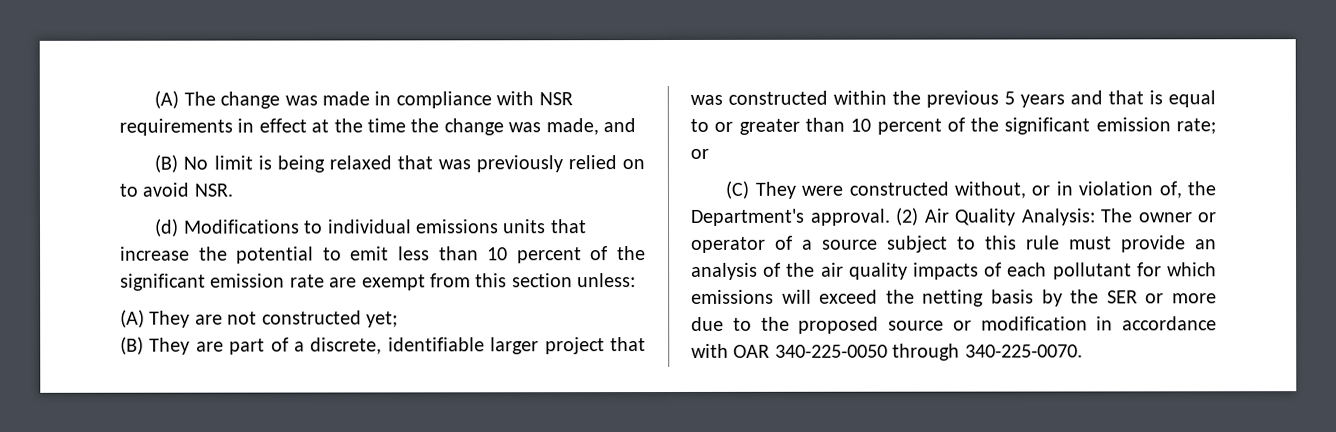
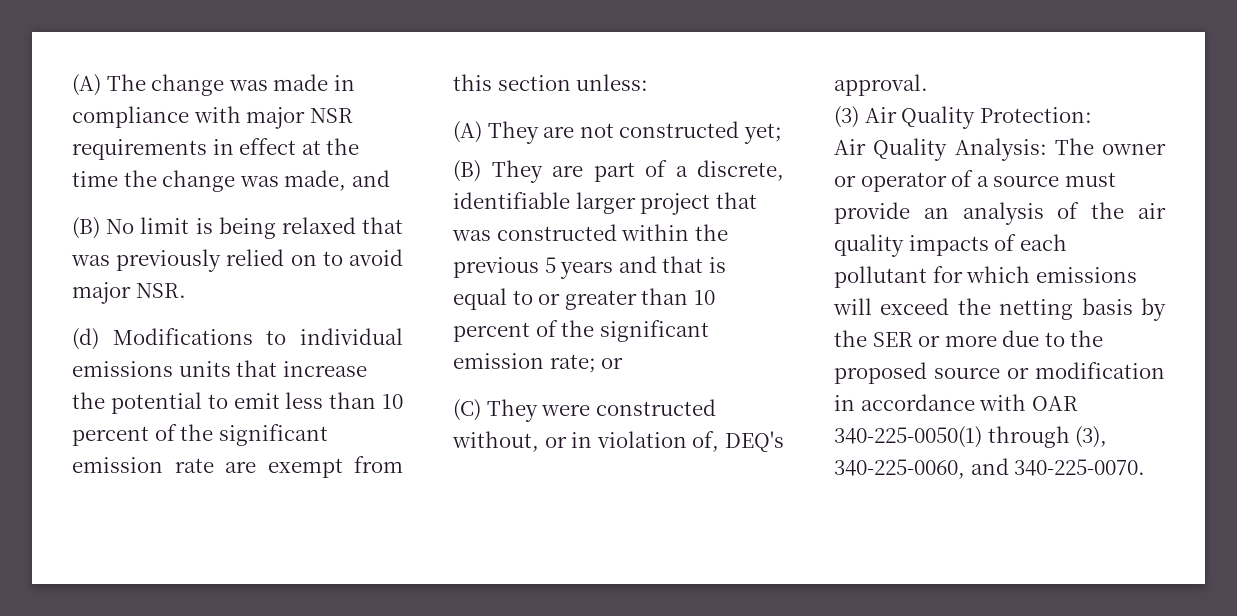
(535, 98) none -> [246,107,306,129] major
(190, 189) none -> [72,282,131,304] major
[1187,181,1216,196] [690,208,805,226] the Department's -> [725,431,784,452] DEQ's
[895,207,919,226] (2) -> [834,106,1092,129] // (3) Air Quality Protection: //
[887,235,1060,253] subject to this rule -> (1060, 181) none
[774,343,961,361] 340-225-0050 through -> [834,426,1108,448] [834,458,1009,479] 340-225-0050(1) through (3), 340-225-0060, and

